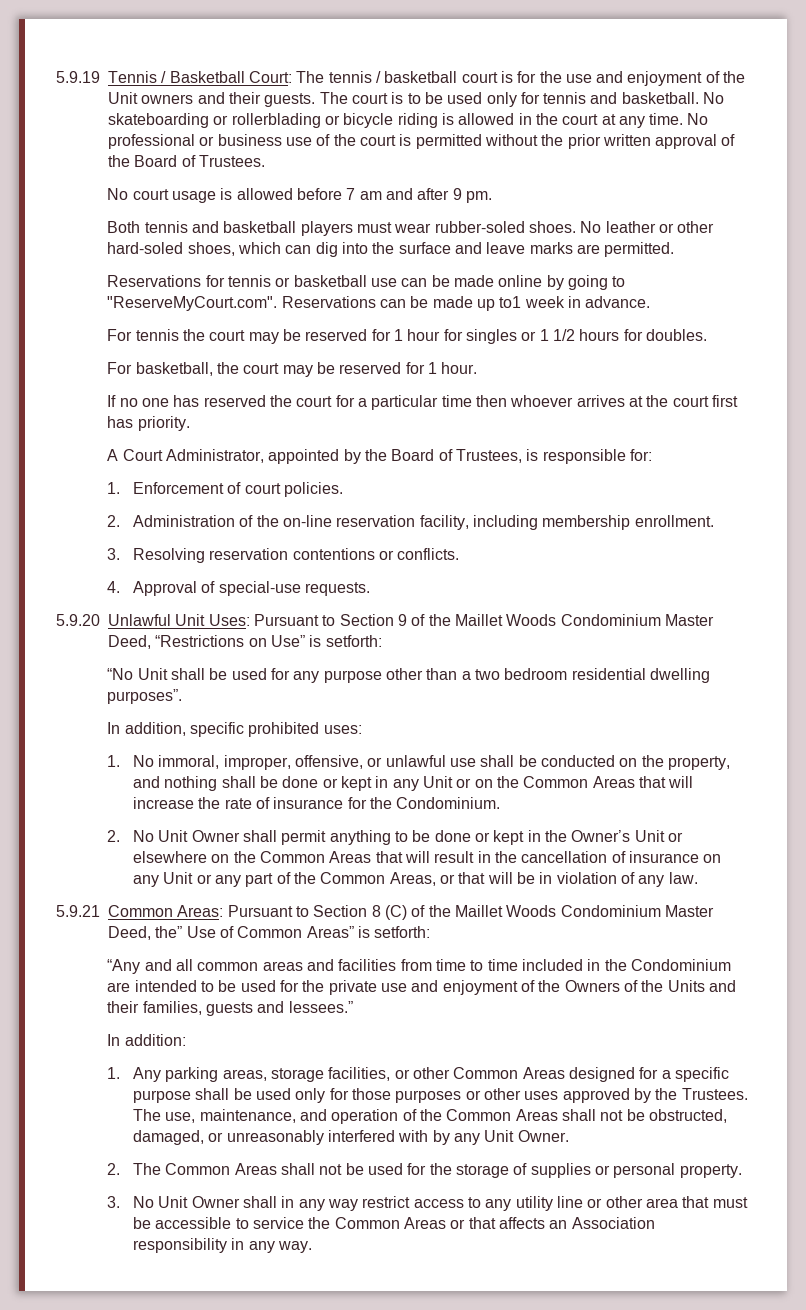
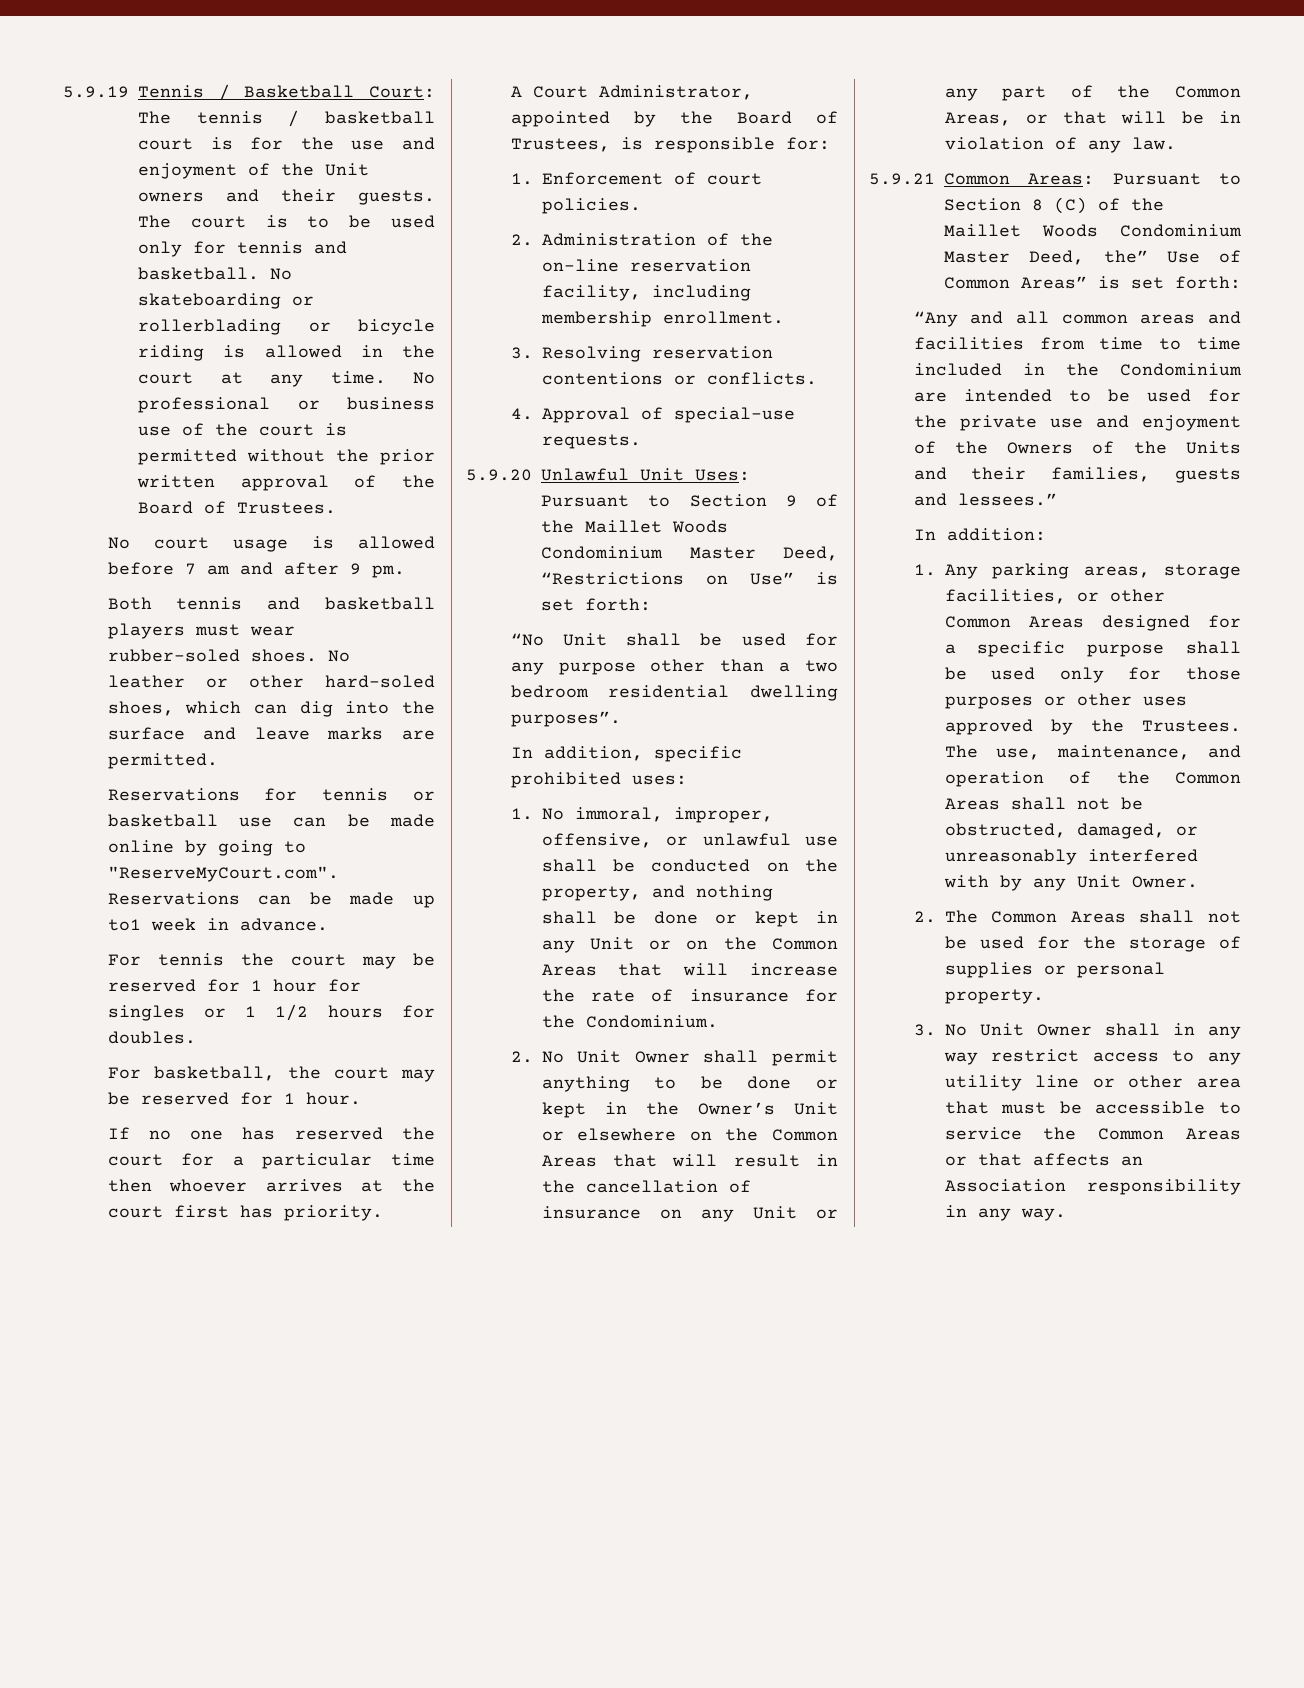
[325,635,382,647] setforth: -> [541,598,651,611] set forth:
[374,926,431,938] setforth: -> [1131,276,1241,289] set forth:

